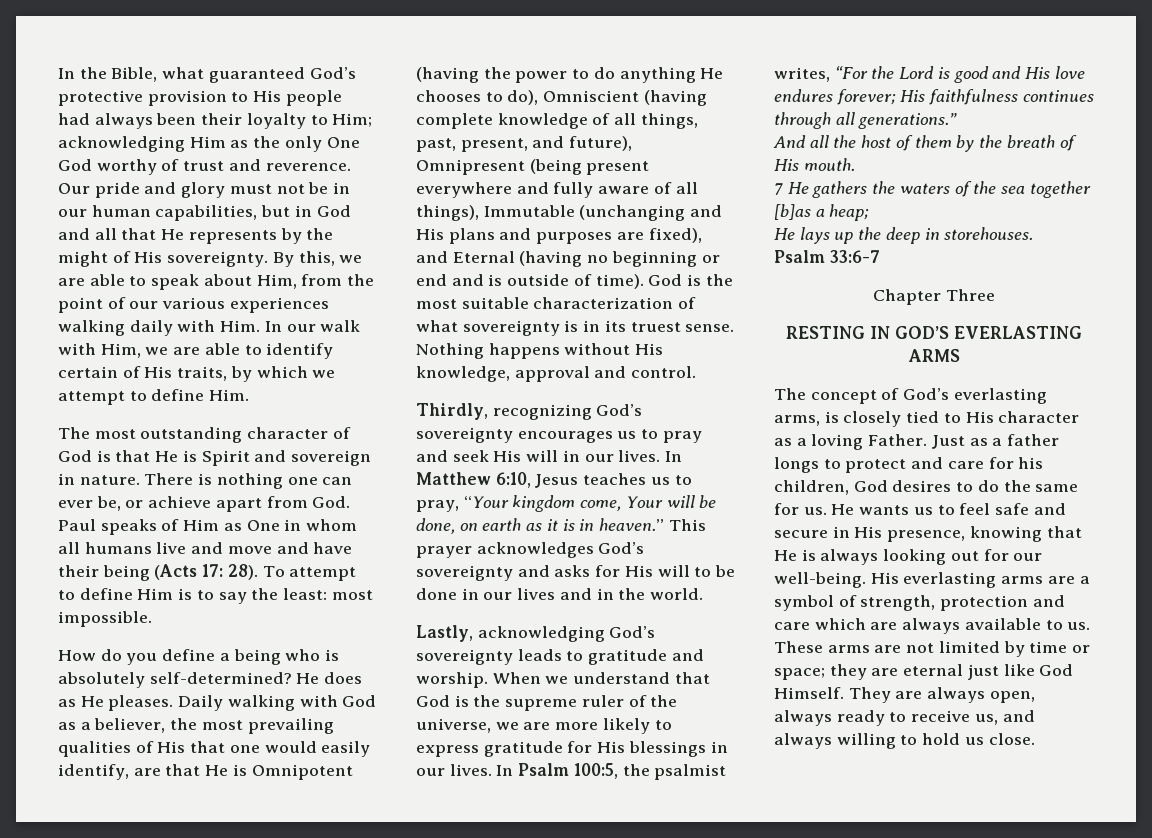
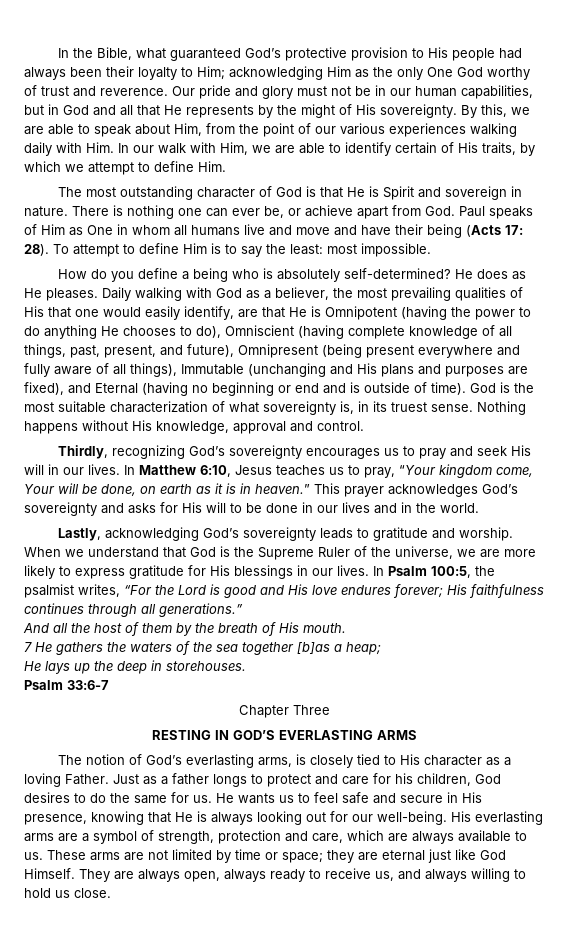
[564,320,579,332] is -> [340,401,354,414] is,
[505,695,624,711] supreme ruler -> [258,547,350,560] Supreme Ruler
[810,390,877,404] concept -> [85,754,125,765] notion
[774,622,810,630] care -> [312,833,343,843] care,

